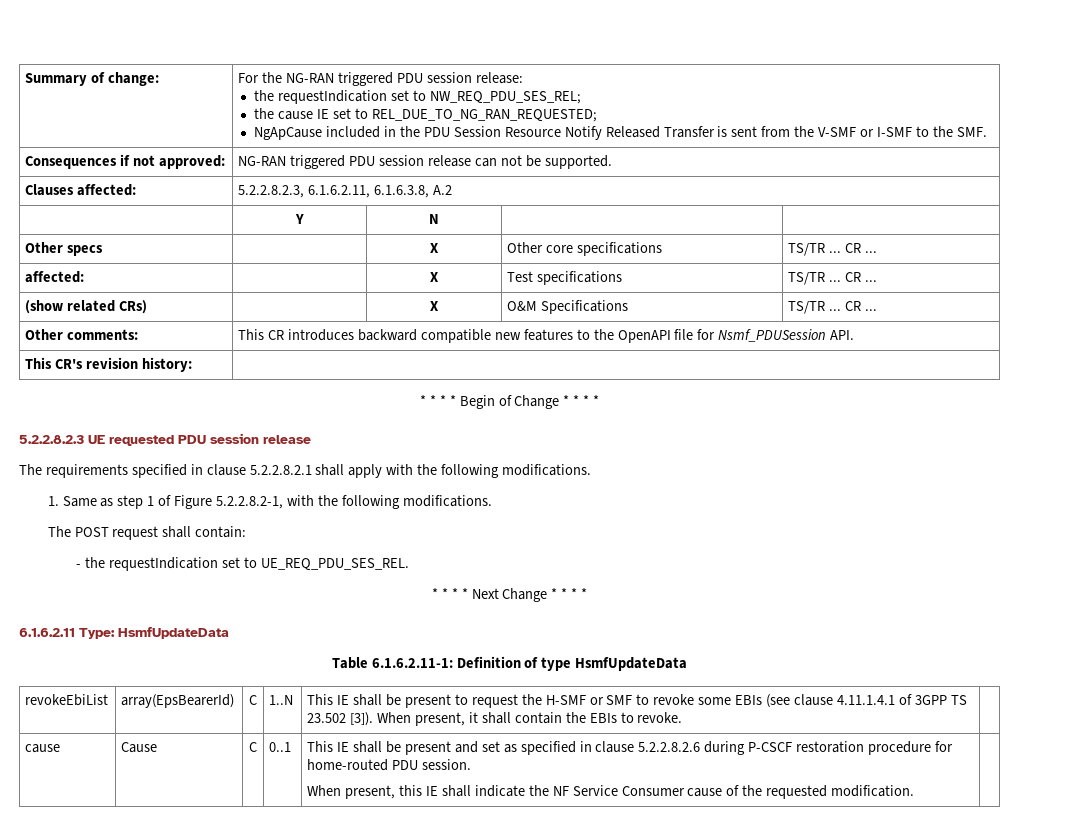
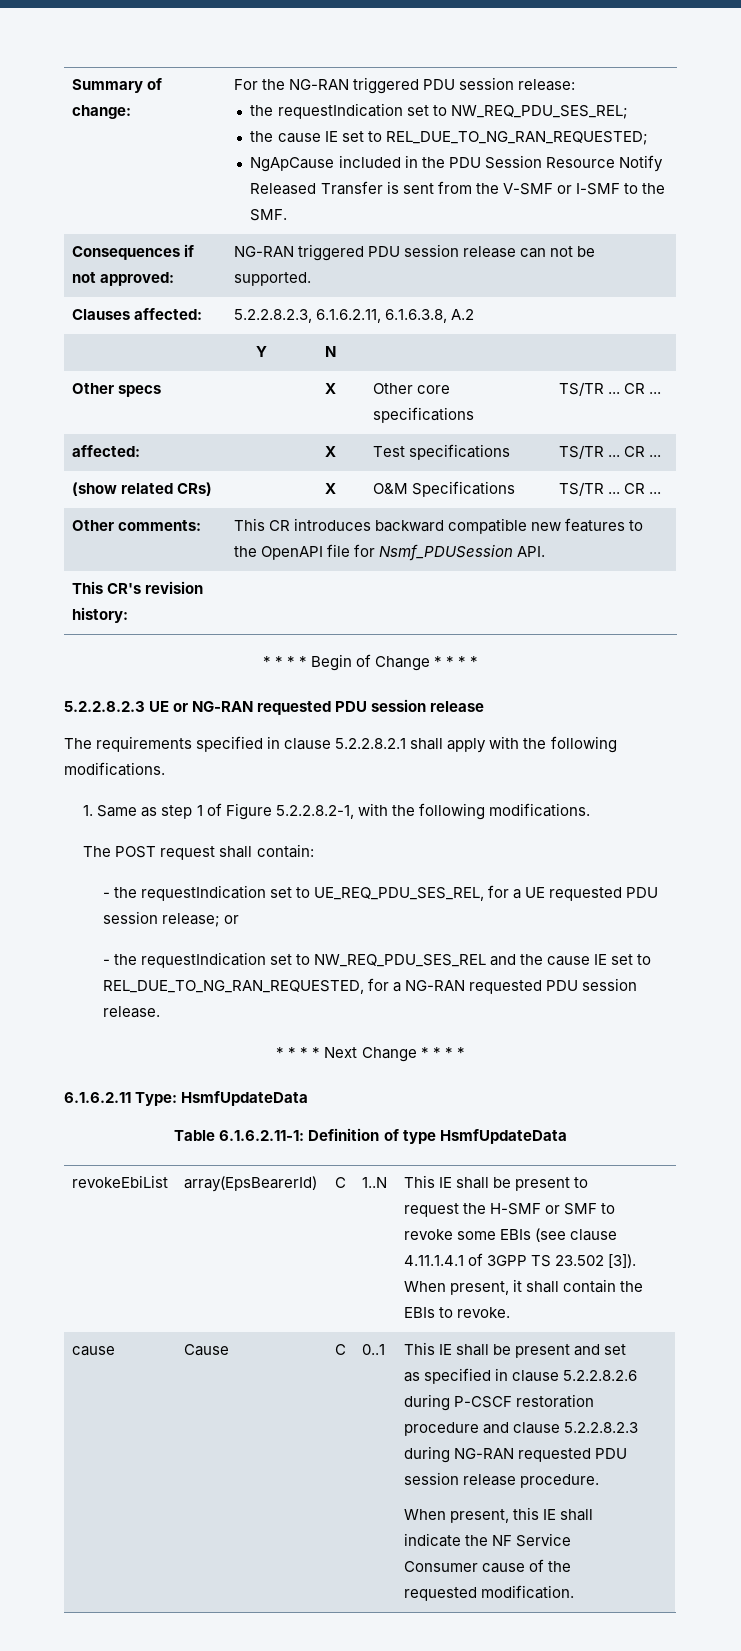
(105, 439) none -> [173,701,254,712] or NG-RAN
[260,558,409,571] UE_REQ_PDU_SES_REL. -> [313,885,659,901] [102,911,239,927] [102,952,652,968] [102,978,637,994] [102,1006,160,1018] UE_REQ_PDU_SES_REL, for a UE requested PDU session release; or // - the requestIndication set to NW_REQ_PDU_SES_REL and the cause IE set to REL_DUE_TO_NG_RAN_REQUESTED, for a NG-RAN requested PDU session release.
[934,741,953,752] [307,759,472,771] for home-routed PDU session. -> [483,1422,639,1434] [403,1446,628,1463] [403,1472,600,1488] and clause 5.2.2.8.2.3 during NG-RAN requested PDU session release procedure.

